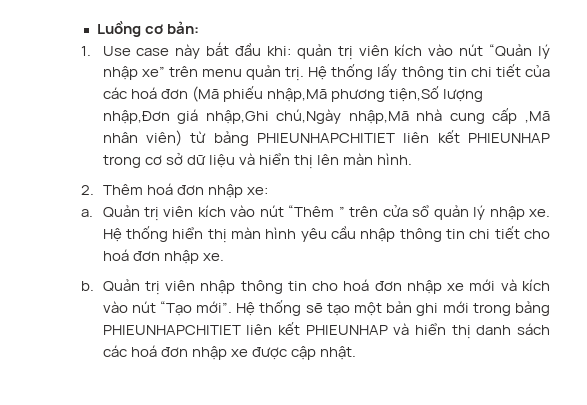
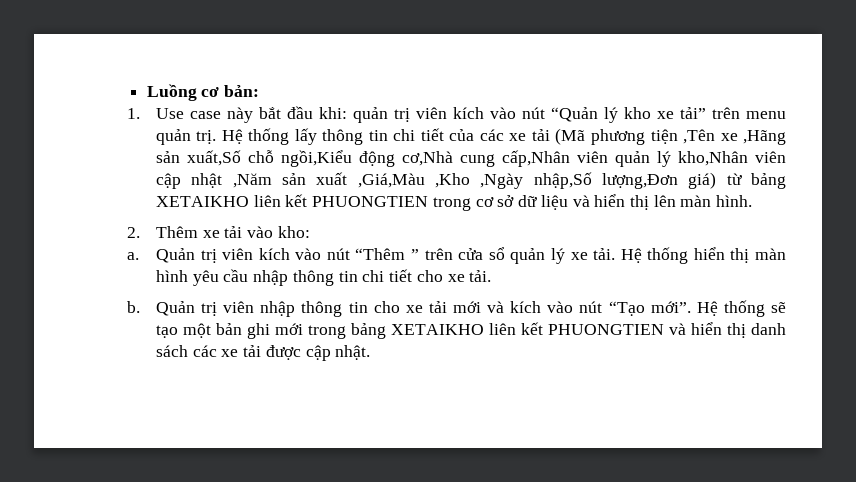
[102,66,165,80] nhập xe” -> [623,107,706,119] kho xe tải”
[130,86,483,102] [102,108,551,124] [102,130,182,146] hoá đơn (Mã phiếu nhập,Mã phương tiện,Số lượng nhập,Đơn giá nhập,Ghi chú,Ngày nhập,Mã nhà cung cấp ,Mã nhân viên) -> [509,128,786,145] [155,150,787,167] [155,172,717,189] xe tải (Mã phương tiện ,Tên xe ,Hãng sản xuất,Số chỗ ngồi,Kiểu động cơ,Nhà cung cấp,Nhân viên quản lý kho,Nhân viên cập nhật ,Năm sản xuất ,Giá,Màu ,Kho ,Ngày nhập,Số lượng,Đơn giá)
[256,130,550,143] PHIEUNHAPCHITIET liên kết PHIEUNHAP -> [155,194,429,207] XETAIKHO liên kết PHUONGTIEN
[146,183,268,198] hoá đơn nhập xe: -> [202,226,310,238] xe tải vào kho:
[489,206,550,220] nhập xe. -> [570,248,616,260] xe tải.
[102,249,224,264] hoá đơn nhập xe. -> [447,270,492,282] xe tải.
[343,279,465,294] hoá đơn nhập xe -> [405,301,447,313] xe tải
[102,322,388,335] PHIEUNHAPCHITIET liên kết PHIEUNHAP -> [390,322,664,335] XETAIKHO liên kết PHUONGTIEN
[130,345,248,360] hoá đơn nhập xe -> [221,345,262,357] xe tải

